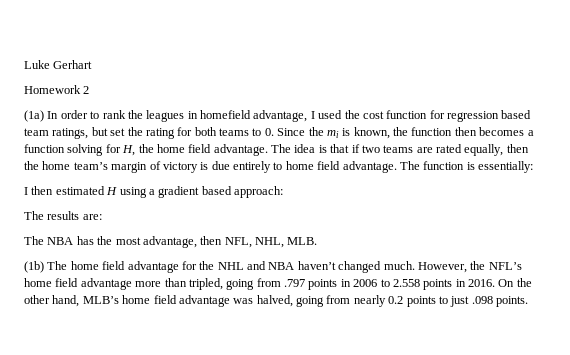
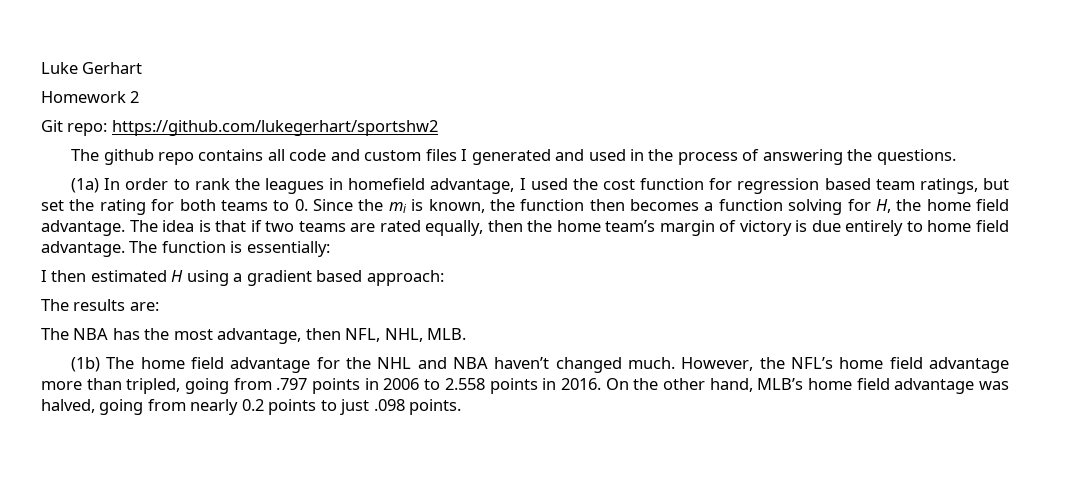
(90, 90) none -> [41,120,438,136] [71,149,956,165] // Git repo: https://github.com/lukegerhart/sportshw2 // The github repo contains all code and custom files I generated and used in the process of answering the questions.

